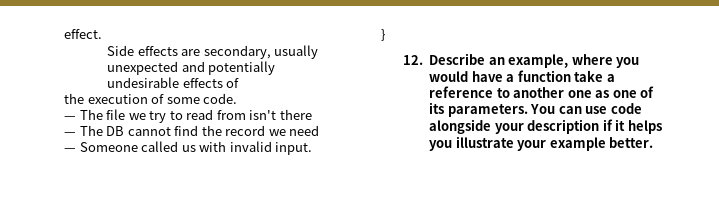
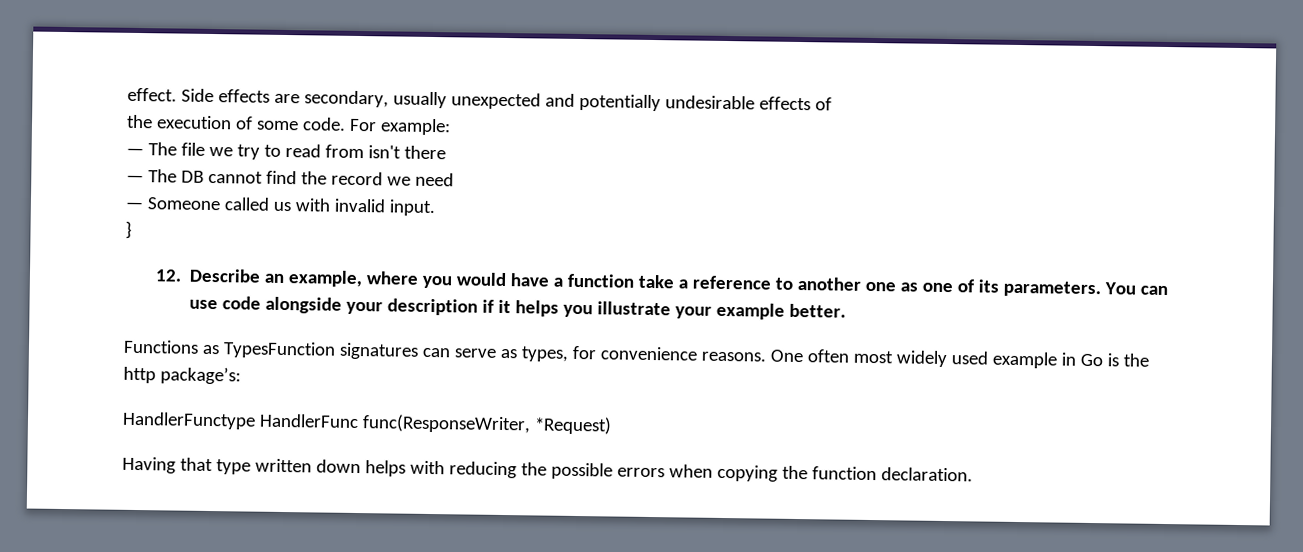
(102, 34) // -> (177, 94) none
(238, 98) none -> [348,118,451,136] For example:
(654, 142) none -> [123,339,1149,369] [123,366,241,385] [122,411,612,435] [122,456,973,482] // Functions as TypesFunction signatures can serve as types, for convenience reasons. One often most widely used example in Go is the http package’s: // HandlerFunctype HandlerFunc func(ResponseWriter, *Request) // Having that type written down helps with reducing the possible errors when copying the function declaration.

